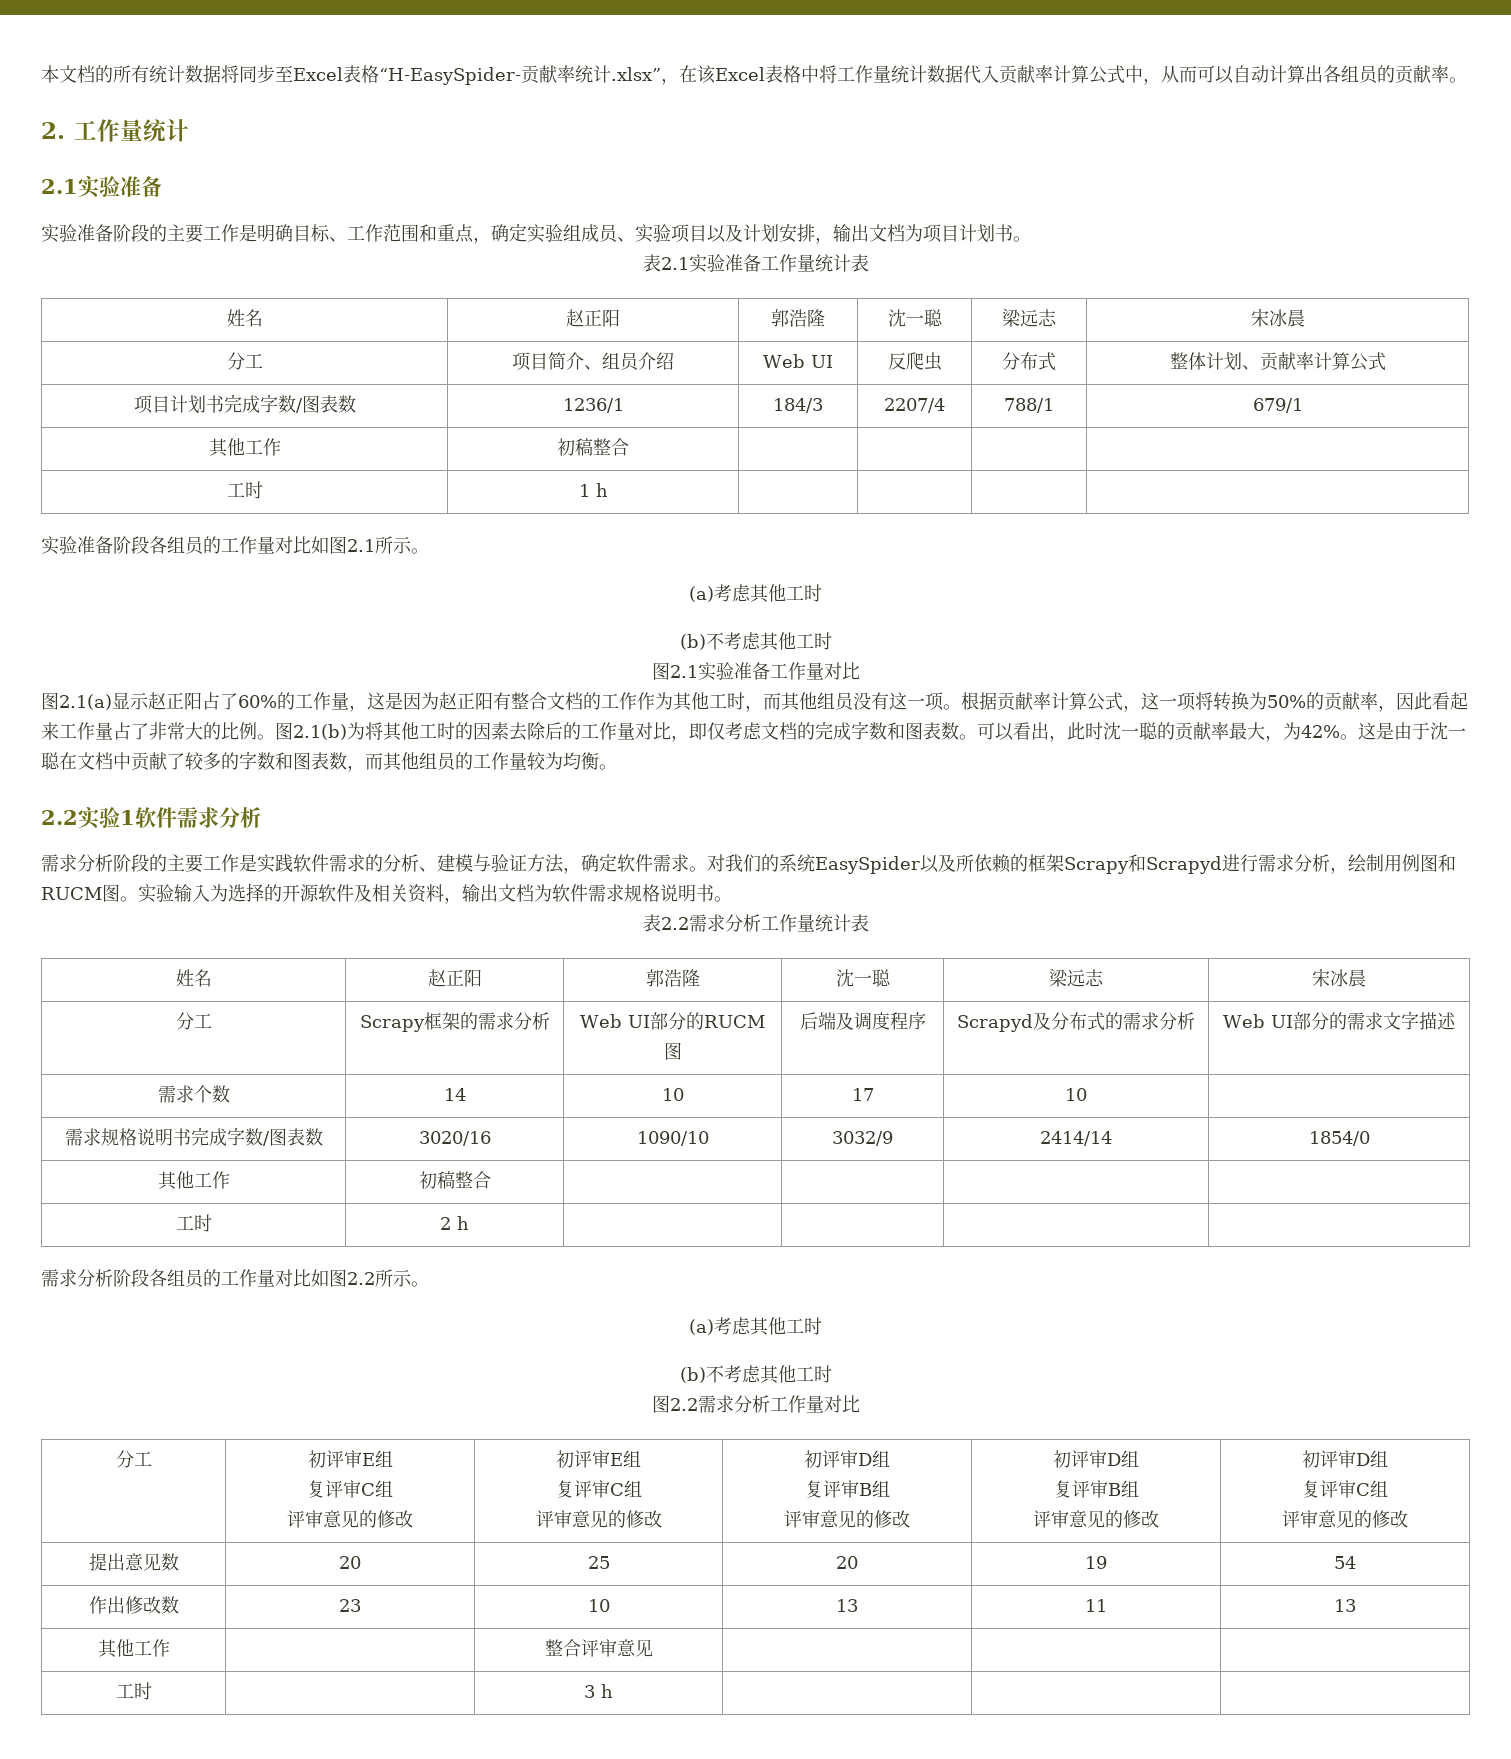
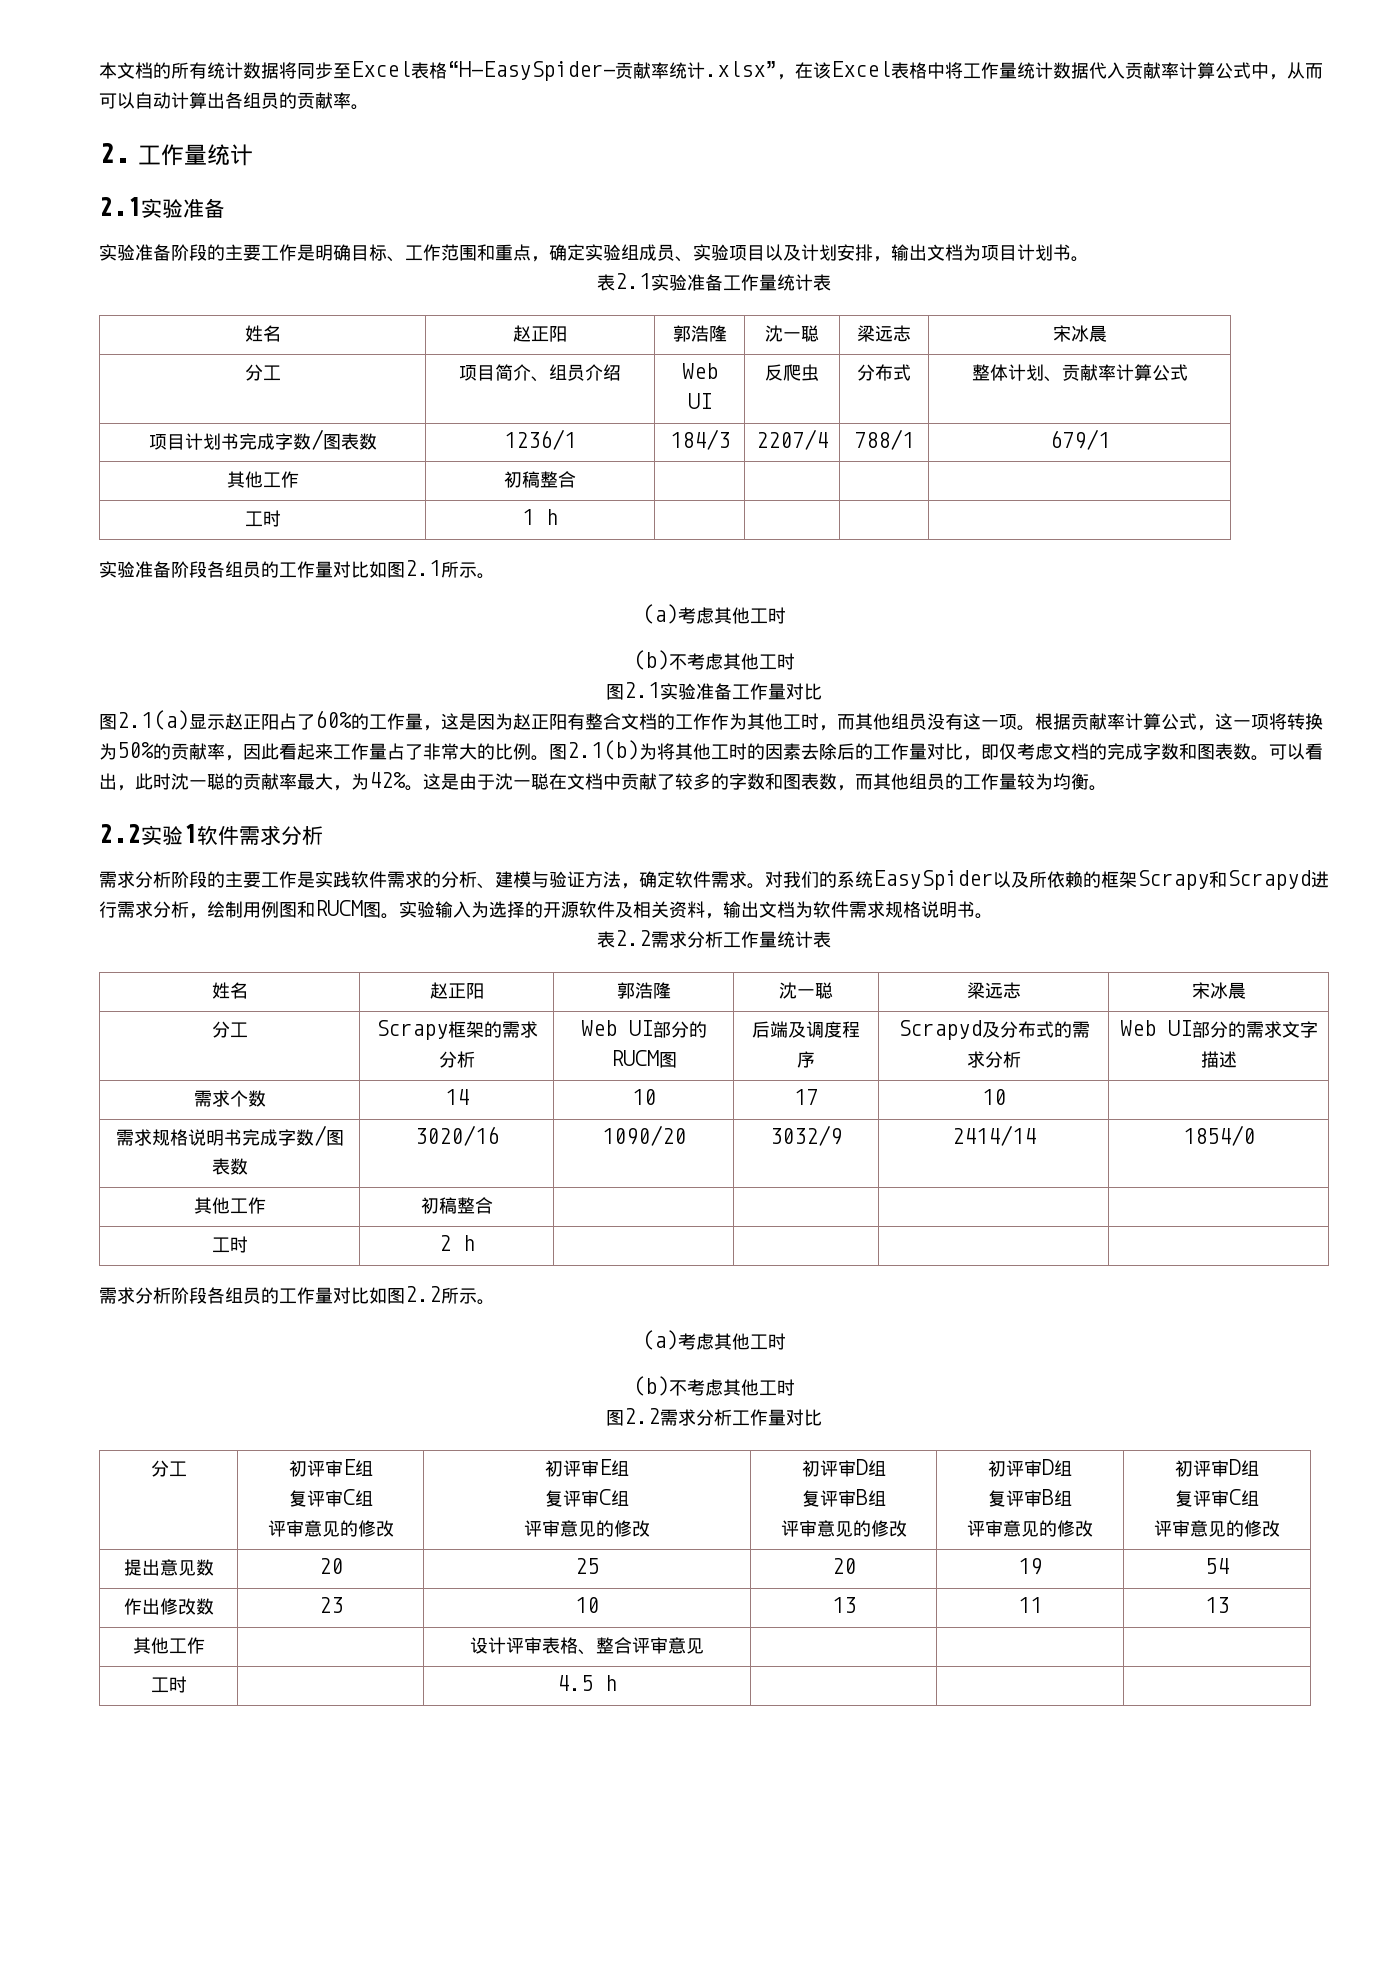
[636,1131,709,1146] 1090/10 -> [601,1125,686,1146] 1090/20
(170, 1648) none -> [470,1637,596,1655] 设计评审表格、
[584,1685,595,1698] 3 -> [557,1675,593,1691] 4.5

